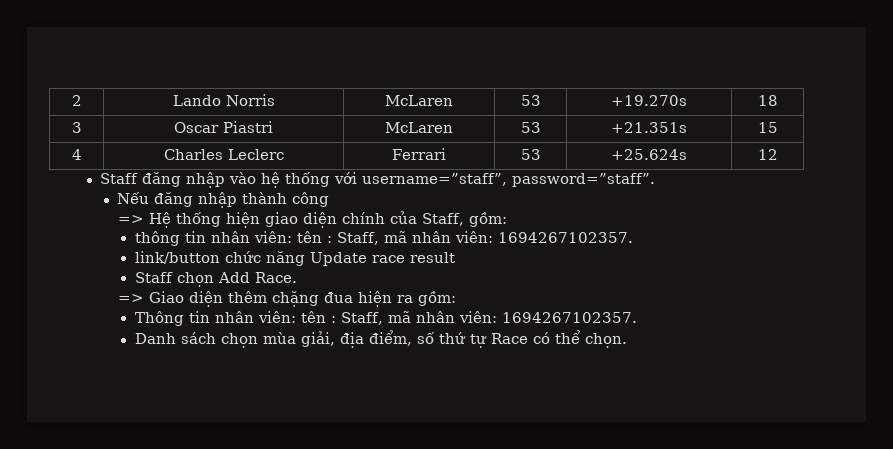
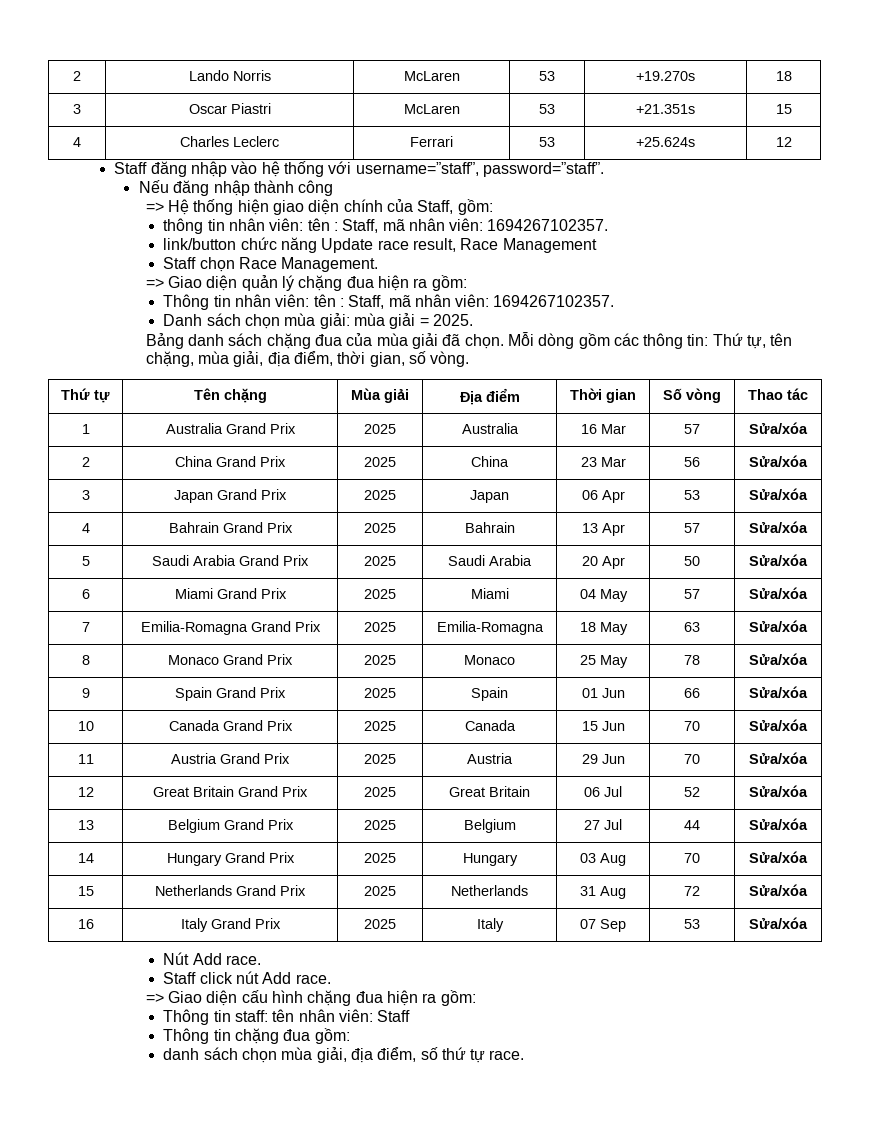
[409,252,455,263] result -> [412,238,597,253] result, Race Management
[217,272,297,283] [118,291,268,307] Add Race. // => Giao diện thêm -> [238,257,379,272] [145,275,294,291] Race Management. // => Giao diện quản lý
(296, 338) none -> [319,313,473,329] [145,332,793,349] [145,351,470,367] [61,388,110,403] [193,388,267,403] [350,388,409,403] [459,388,520,405] [570,388,636,403] [663,388,721,403] [748,388,808,400] [81,424,90,434] [165,423,296,434] [363,424,396,434] [461,423,519,434] [580,424,626,434] [684,424,700,434] [749,422,808,434] [81,457,90,467] [175,456,286,467] [363,457,396,467] [470,456,509,467] [580,457,626,467] [684,457,700,467] [749,455,808,467] [81,490,90,500] [174,489,287,503] [363,490,396,500] [469,490,509,503] [581,490,625,503] [684,490,700,500] [749,488,808,500] [81,523,90,533] [168,522,293,533] [363,523,396,533] [464,522,515,533] [581,523,625,536] [684,523,700,533] [749,521,808,533] [81,556,90,566] [152,555,309,566] [363,556,396,566] [447,555,532,566] [581,556,625,569] [684,556,700,566] [749,554,808,566] [81,589,90,599] [174,588,287,599] [363,589,396,599] [470,588,509,599] [579,589,628,602] [684,589,700,599] [749,587,808,599] [81,622,90,632] [140,621,321,635] [363,622,396,632] [436,621,544,635] [579,622,628,635] [684,622,700,632] [749,620,808,632] [81,655,90,665] [168,654,293,665] [363,655,396,665] [463,655,515,665] [579,655,628,668] [684,655,700,665] [749,653,808,665] [81,688,90,698] [175,687,286,701] [363,688,396,698] [470,687,508,701] [581,688,625,698] [684,688,700,698] [749,686,808,698] [77,721,94,731] [168,720,293,731] [363,721,396,731] [464,720,516,731] [581,721,625,731] [684,721,700,731] [749,719,808,731] [77,754,94,764] [171,753,290,764] [363,754,396,764] [466,753,513,764] [581,754,625,764] [684,754,700,764] [749,752,808,764] [77,787,94,797] [153,786,308,797] [363,787,396,797] [448,786,530,797] [584,786,622,797] [684,787,700,797] [749,785,808,797] [77,820,94,830] [167,819,294,833] [363,820,396,830] [463,819,516,833] [584,819,622,830] [684,820,700,830] [749,818,808,830] [77,853,94,863] [166,852,295,866] [363,853,396,863] [462,853,518,866] [580,853,626,866] [684,853,700,863] [749,851,808,863] [77,886,94,896] [155,885,306,896] [363,886,396,896] [450,885,528,896] [580,886,626,899] [684,886,700,896] [749,884,808,896] [77,919,94,929] [180,918,281,932] [363,919,396,929] [476,918,504,932] [580,919,626,932] [684,919,700,929] [749,917,808,929] [163,952,261,965] [163,971,331,984] [145,990,476,1006] [163,1009,411,1025] [163,1028,350,1044] [163,1047,313,1063] giải: mùa giải = 2025. // Bảng danh sách chặng đua của mùa giải đã chọn. Mỗi dòng gồm các thông tin: Thứ tự, tên chặng, mùa giải, địa điểm, thời gian, số vòng. // Thứ tự | Tên chặng | Mùa giải | Địa điểm | Thời gian | Số vòng | Thao tác // 1 | Australia Grand Prix | 2025 | Australia | 16 Mar | 57 | Sửa/xóa // 2 | China Grand Prix | 2025 | China | 23 Mar | 56 | Sửa/xóa // 3 | Japan Grand Prix | 2025 | Japan | 06 Apr | 53 | Sửa/xóa // 4 | Bahrain Grand Prix | 2025 | Bahrain | 13 Apr | 57 | Sửa/xóa // 5 | Saudi Arabia Grand Prix | 2025 | Saudi Arabia | 20 Apr | 50 | Sửa/xóa // 6 | Miami Grand Prix | 2025 | Miami | 04 May | 57 | Sửa/xóa // 7 | Emilia-Romagna Grand Prix | 2025 | Emilia-Romagna | 18 May | 63 | Sửa/xóa // 8 | Monaco Grand Prix | 2025 | Monaco | 25 May | 78 | Sửa/xóa // 9 | Spain Grand Prix | 2025 | Spain | 01 Jun | 66 | Sửa/xóa // 10 | Canada Grand Prix | 2025 | Canada | 15 Jun | 70 | Sửa/xóa // 11 | Austria Grand Prix | 2025 | Austria | 29 Jun | 70 | Sửa/xóa // 12 | Great Britain Grand Prix | 2025 | Great Britain | 06 Jul | 52 | Sửa/xóa // 13 | Belgium Grand Prix | 2025 | Belgium | 27 Jul | 44 | Sửa/xóa // 14 | Hungary Grand Prix | 2025 | Hungary | 03 Aug | 70 | Sửa/xóa // 15 | Netherlands Grand Prix | 2025 | Netherlands | 31 Aug | 72 | Sửa/xóa // 16 | Italy Grand Prix | 2025 | Italy | 07 Sep | 53 | Sửa/xóa // Nút Add race. // Staff click nút Add race. // => Giao diện cấu hình chặng đua hiện ra gồm: // Thông tin staff: tên nhân viên: Staff // Thông tin chặng đua gồm: // danh sách chọn mùa
[490,330,627,348] Race có thể chọn. -> [489,1050,525,1060] race.

